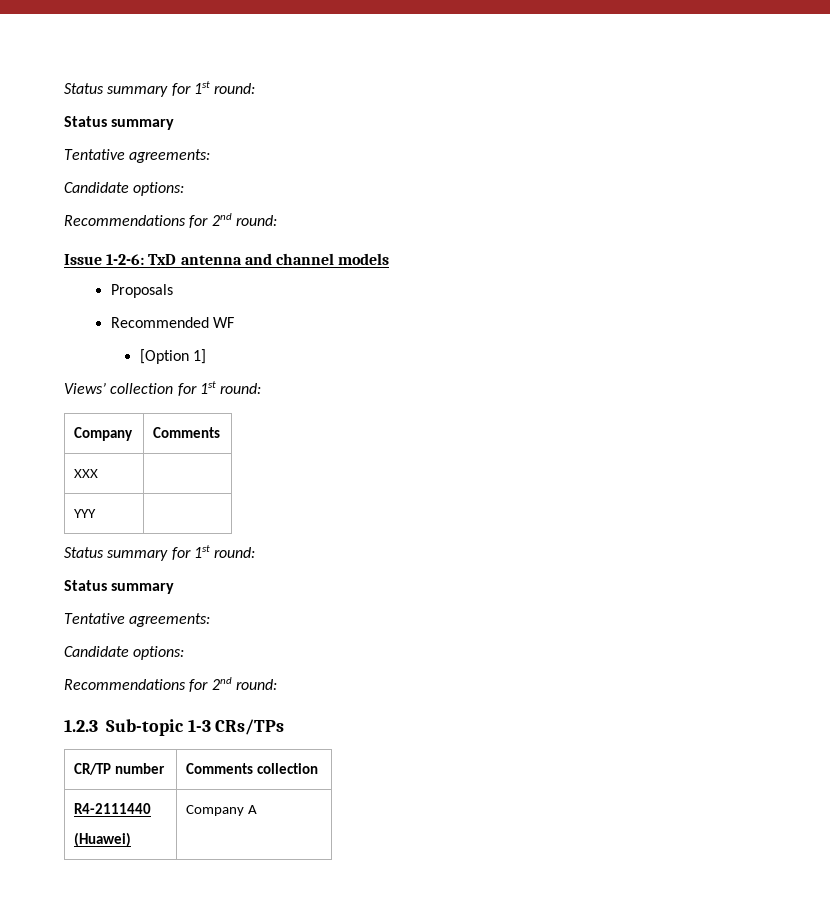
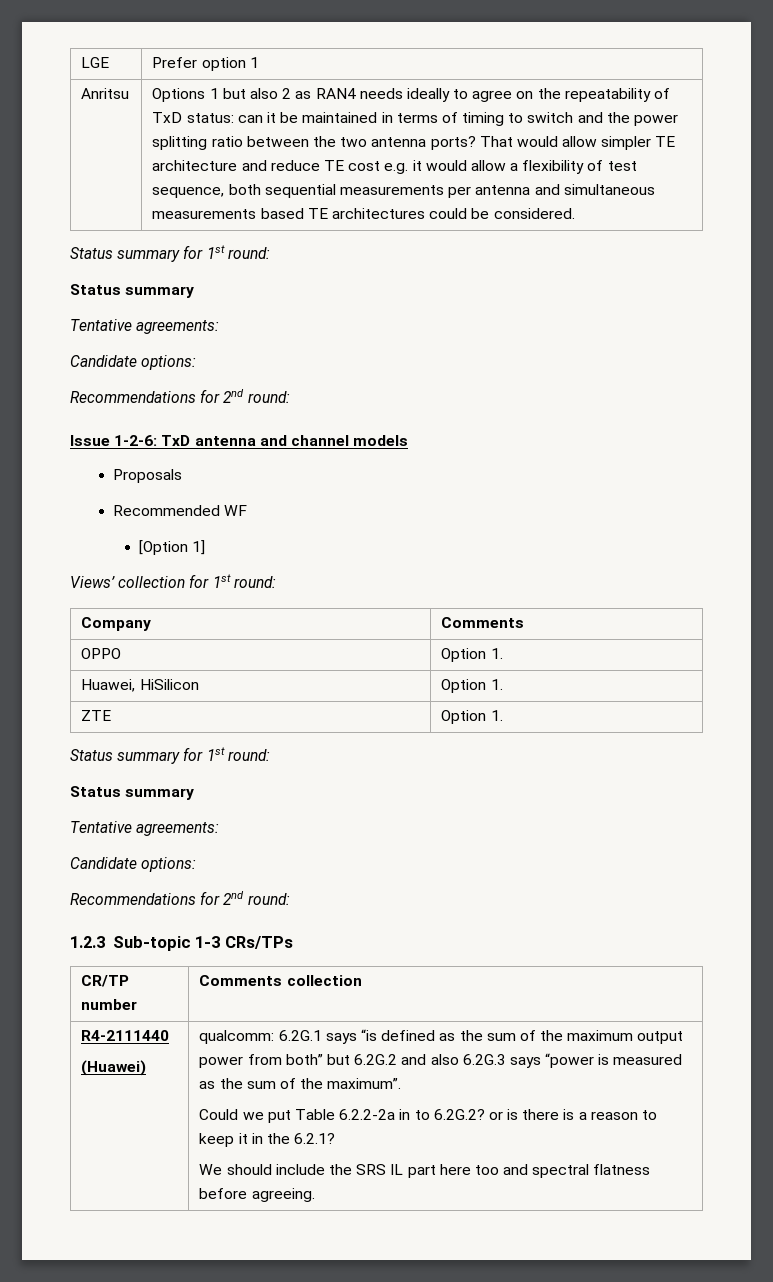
(64, 88) none -> [81,57,110,68] [152,57,259,71] [81,88,130,99] [152,88,671,102] [152,112,679,126] [152,136,676,150] [152,160,637,174] [152,184,655,198] [152,208,575,219] LGE | Prefer option 1 // Anritsu | Options 1 but also 2 as RAN4 needs ideally to agree on the repeatability of TxD status: can it be maintained in terms of timing to switch and the power splitting ratio between the two antenna ports? That would allow simpler TE architecture and reduce TE cost e.g. it would allow a flexibility of test sequence, both sequential measurements per antenna and simultaneous measurements based TE architectures could be considered. //
[74,469,99,478] [74,509,97,518] XXX | // YYY | -> [81,648,122,659] [441,648,503,662] [81,679,199,692] [441,679,503,693] [81,710,112,721] [441,710,503,724] OPPO | Option 1. // Huawei, HiSilicon | Option 1. // ZTE | Option 1.
[186,805,258,816] Company A -> [199,1029,684,1044] [199,1053,683,1068] [199,1078,402,1089] [199,1109,658,1123] [199,1133,336,1147] [199,1164,651,1178] [199,1188,315,1202] qualcomm: 6.2G.1 says “is defined as the sum of the maximum output power from both” but 6.2G.2 and also 6.2G.3 says “power is measured as the sum of the maximum”. // Could we put Table 6.2.2-2a in to 6.2G.2? or is there is a reason to keep it in the 6.2.1? // We should include the SRS IL part here too and spectral flatness before agreeing.

